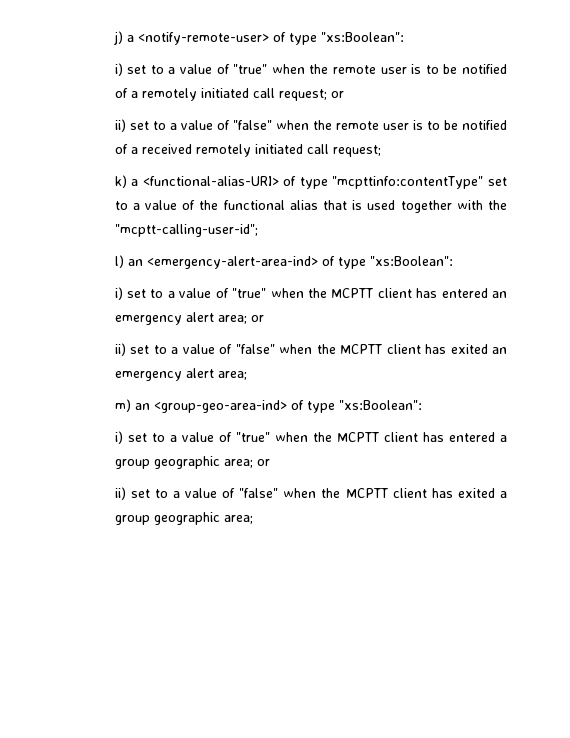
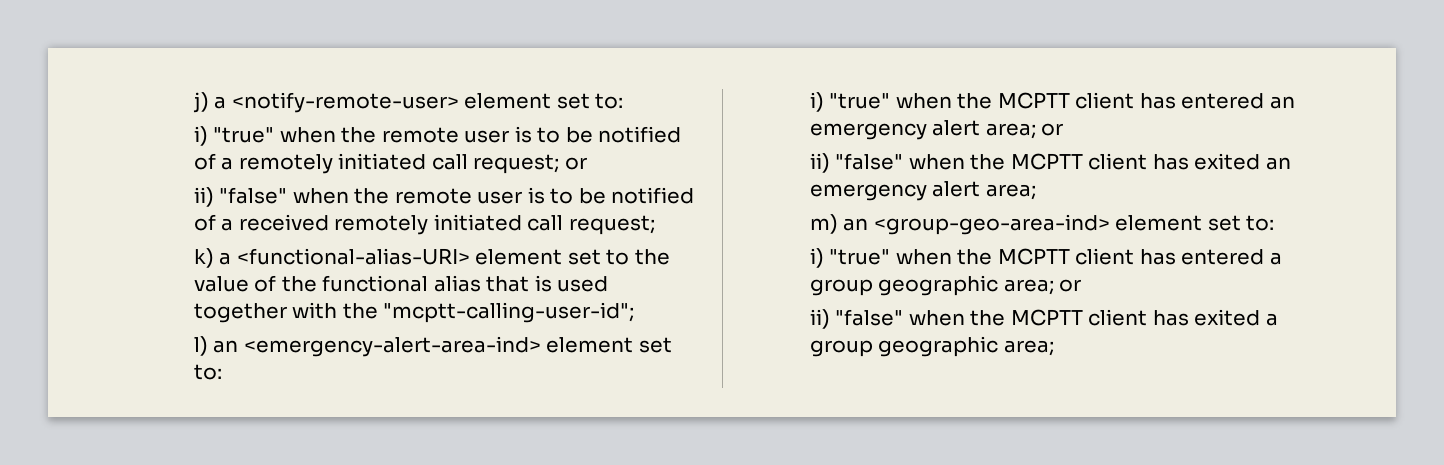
[272,32,404,45] [114,63,230,76] of type "xs:Boolean": // i) set to a value of -> [464,93,624,109] [193,126,208,146] element set to: // i)
[129,120,230,130] set to a value of -> (214, 197) none
[283,176,507,189] [114,201,140,210] of type "mcpttinfo:contentType" set to a -> [475,249,670,265] element set to the
[321,256,453,269] [114,287,229,300] of type "xs:Boolean": // i) set to a value of -> [546,337,672,353] [193,364,222,380] [809,92,824,112] element set to: // i)
[130,344,233,354] set to a value of -> (830, 163) none
[290,400,422,413] [114,431,232,444] of type "xs:Boolean": // i) set to a value of -> [1115,215,1275,231] [809,248,824,268] element set to: // i)
[130,488,236,498] set to a value of -> (830, 319) none

